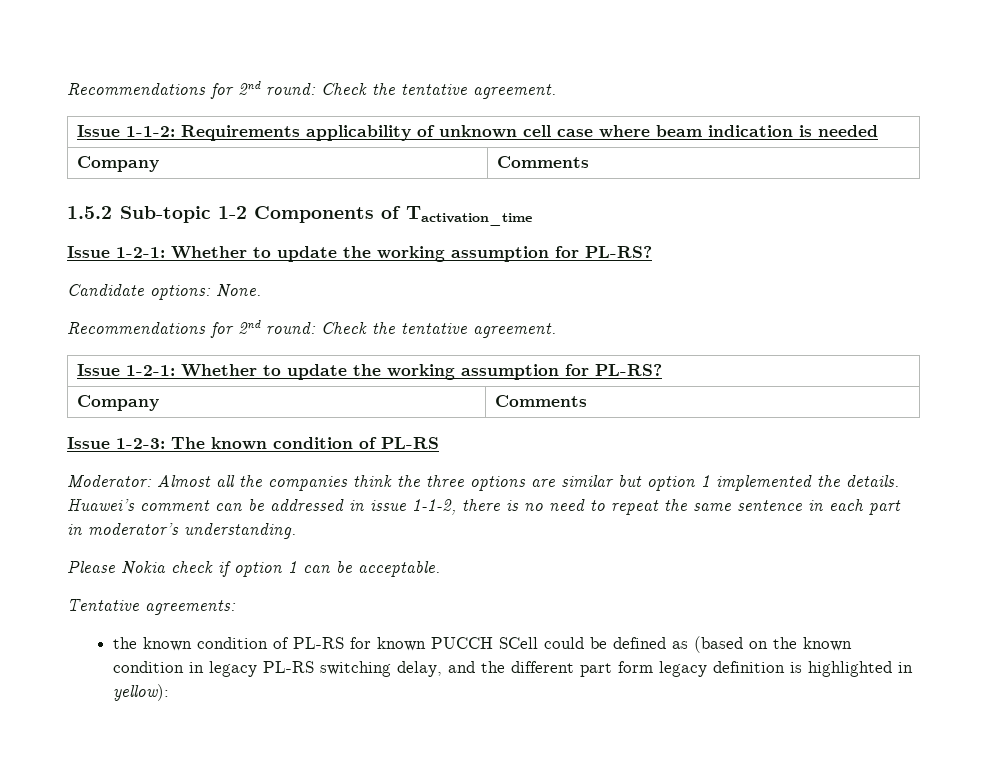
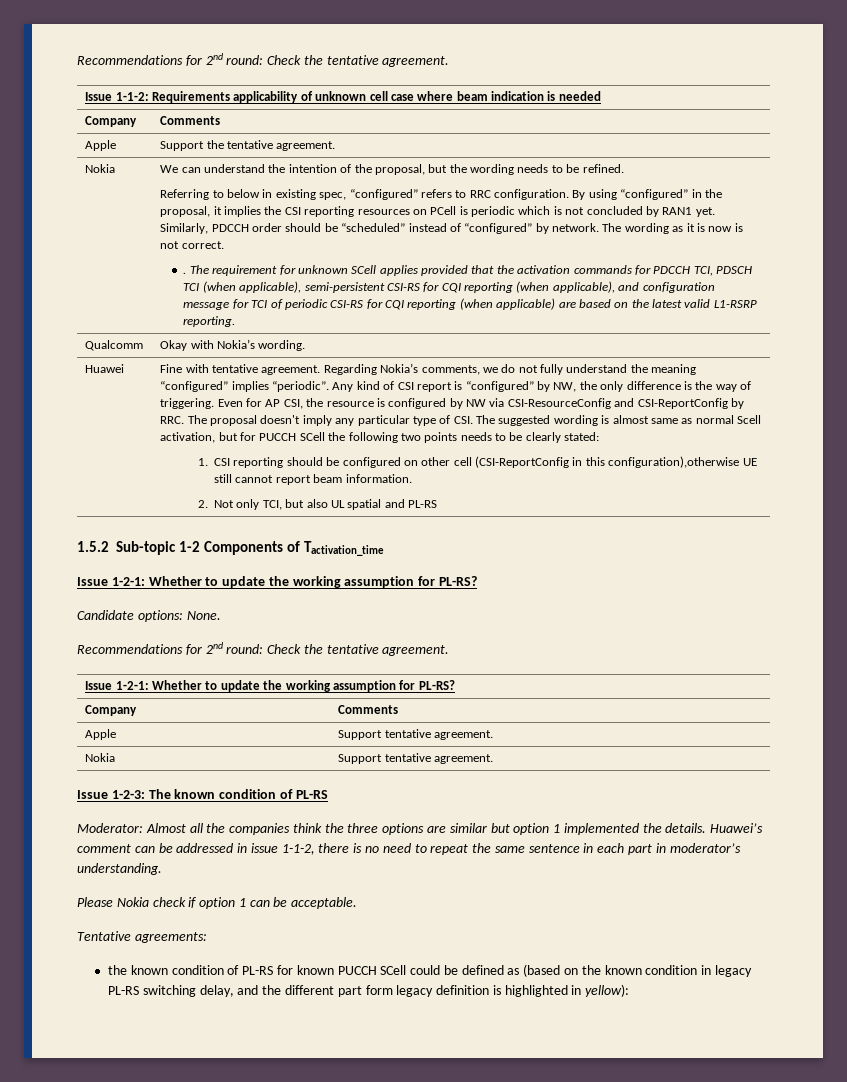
(590, 162) none -> [85,140,117,151] [160,140,336,151] [85,164,116,173] [160,164,624,175] [160,189,722,200] [160,206,715,217] [160,223,743,234] [160,241,224,249] [183,265,753,276] [183,281,715,293] [183,298,757,310] [183,316,236,327] [85,340,144,351] [160,339,306,351] [85,364,125,373] [160,363,697,375] [160,381,752,392] [160,398,744,409] [160,415,762,426] [160,432,600,443] [197,456,757,468] [214,474,412,485] [197,499,438,510] // Apple | Support the tentative agreement. // Nokia | We can understand the intention of the proposal, but the wording needs to be refined. // Referring to below in existing spec, “configured” refers to RRC configuration. By using “configured” in the proposal, it implies the CSI reporting resources on PCell is periodic which is not concluded by RAN1 yet. Similarly, PDCCH order should be “scheduled” instead of “configured” by network. The wording as it is now is not correct. // . The requirement for unknown SCell applies provided that the activation commands for PDCCH TCI, PDSCH TCI (when applicable), semi-persistent CSI-RS for CQI reporting (when applicable), and configuration message for TCI of periodic CSI-RS for CQI reporting (when applicable) are based on the latest valid L1-RSRP reporting. // Qualcomm | Okay with Nokia’s wording. // Huawei | Fine with tentative agreement. Regarding Nokia’s comments, we do not fully understand the meaning “configured” implies “periodic”. Any kind of CSI report is “configured” by NW, the only difference is the way of triggering. Even for AP CSI, the resource is configured by NW via CSI-ResourceConfig and CSI-ReportConfig by RRC. The proposal doesn't imply any particular type of CSI. The suggested wording is almost same as normal Scell activation, but for PUCCH SCell the following two points needs to be clearly stated: // 1. CSI reporting should be configured on other cell (CSI-ReportConfig in this configuration),otherwise UE still cannot report beam information. // 2. Not only TCI, but also UL spatial and PL-RS
(588, 401) none -> [85,729,117,740] [338,729,494,740] [85,753,116,762] [338,753,494,764] // Apple | Support tentative agreement. // Nokia | Support tentative agreement.

